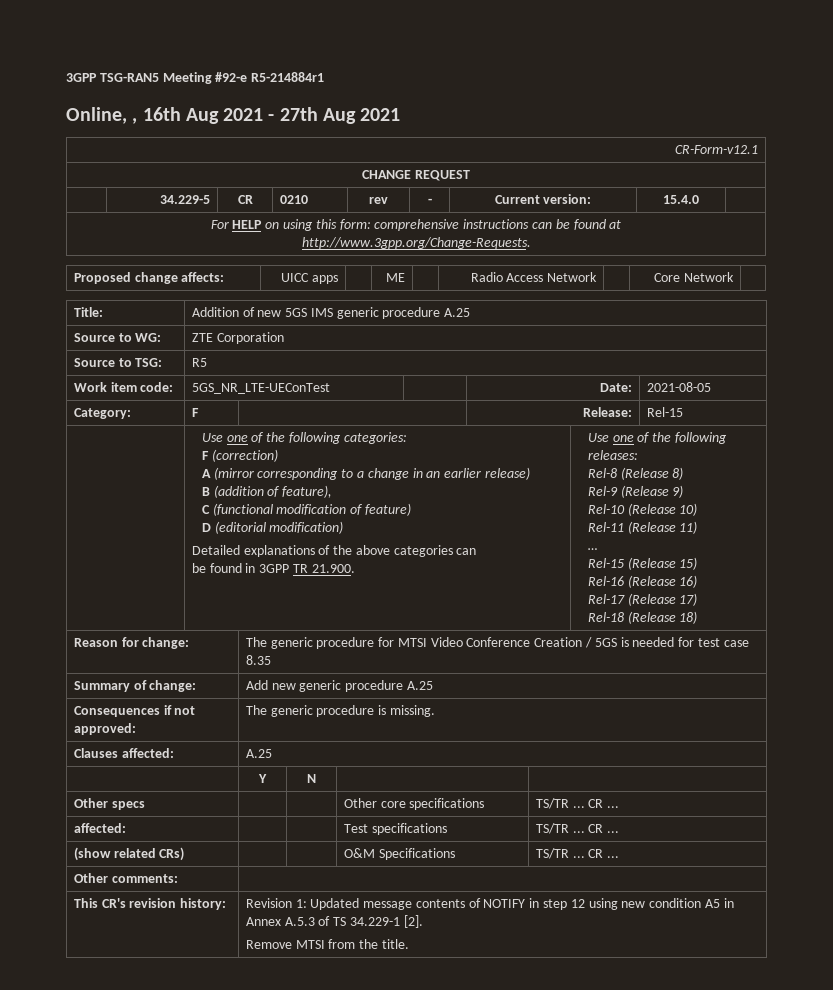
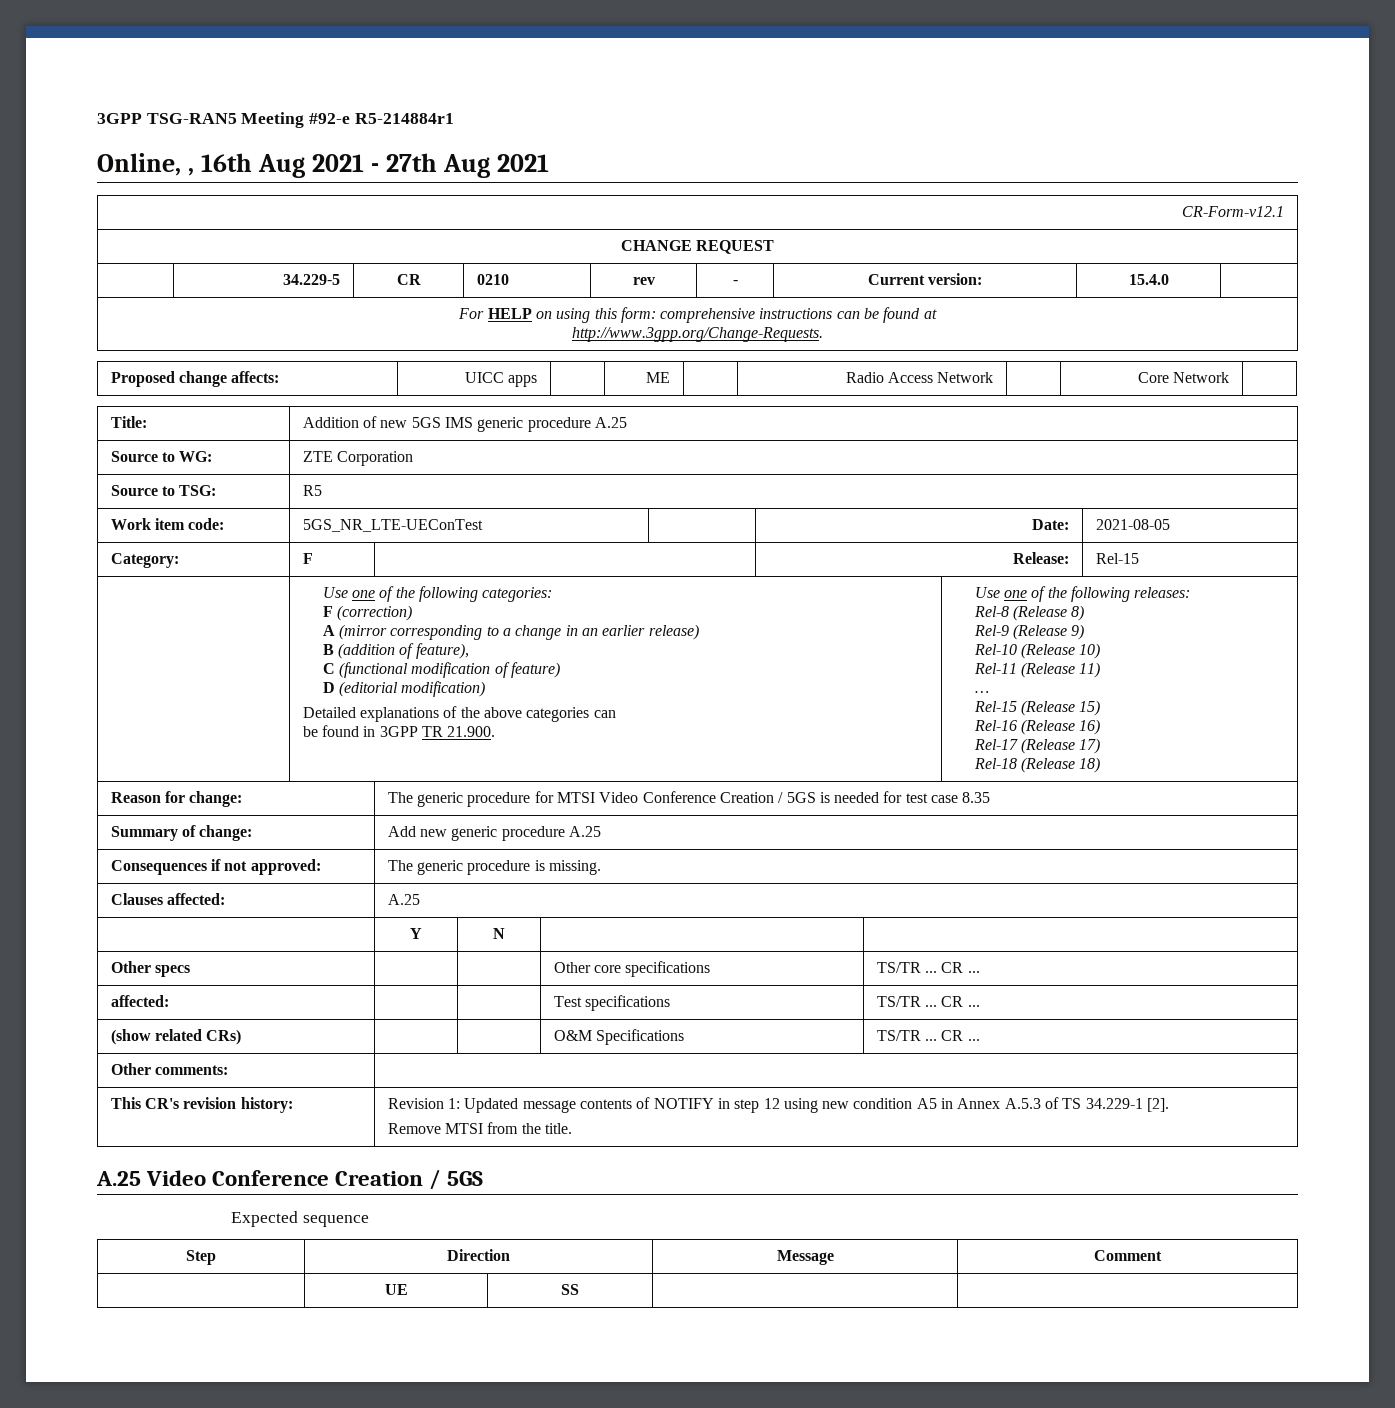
(409, 944) none -> [96,1169,484,1190] [231,1211,369,1227] [186,1250,216,1265] [447,1249,511,1261] [776,1250,834,1265] [1094,1250,1162,1261] [384,1284,408,1295] [561,1284,579,1295] // A.25 Video Conference Creation / 5GS // Expected sequence // Step | Direction | Message | Comment // | UE | SS | |

